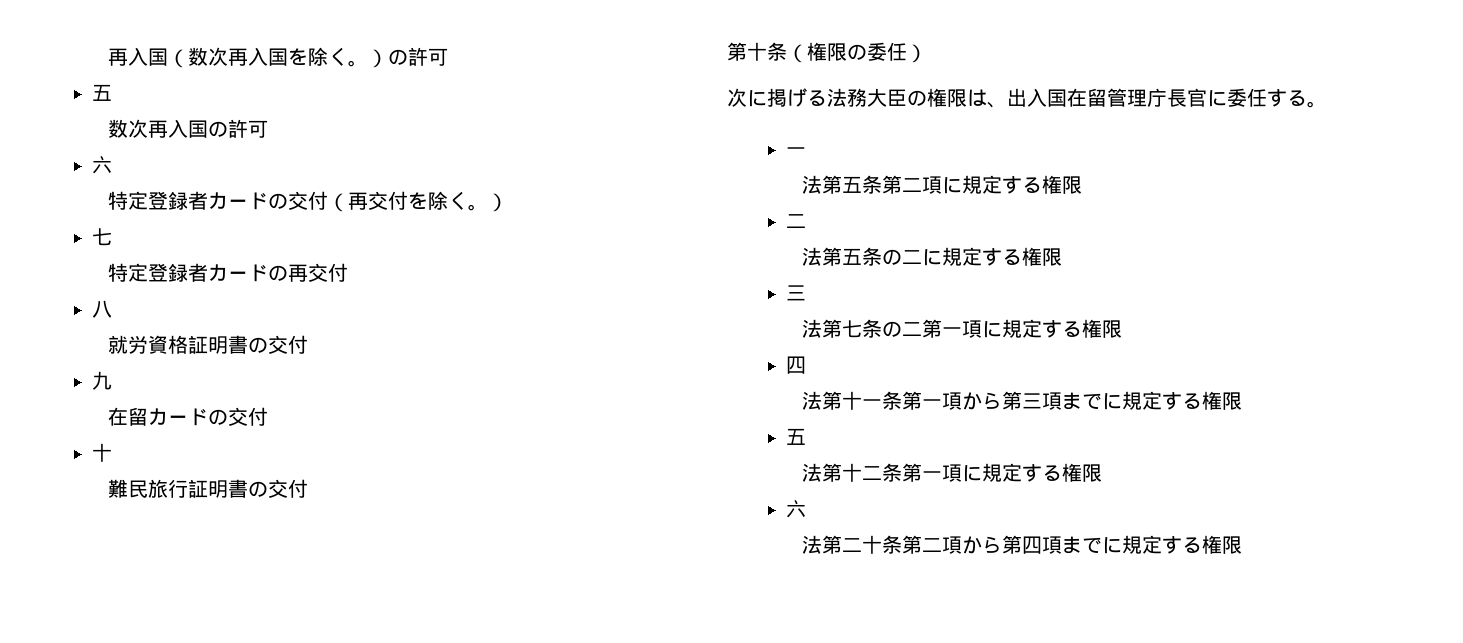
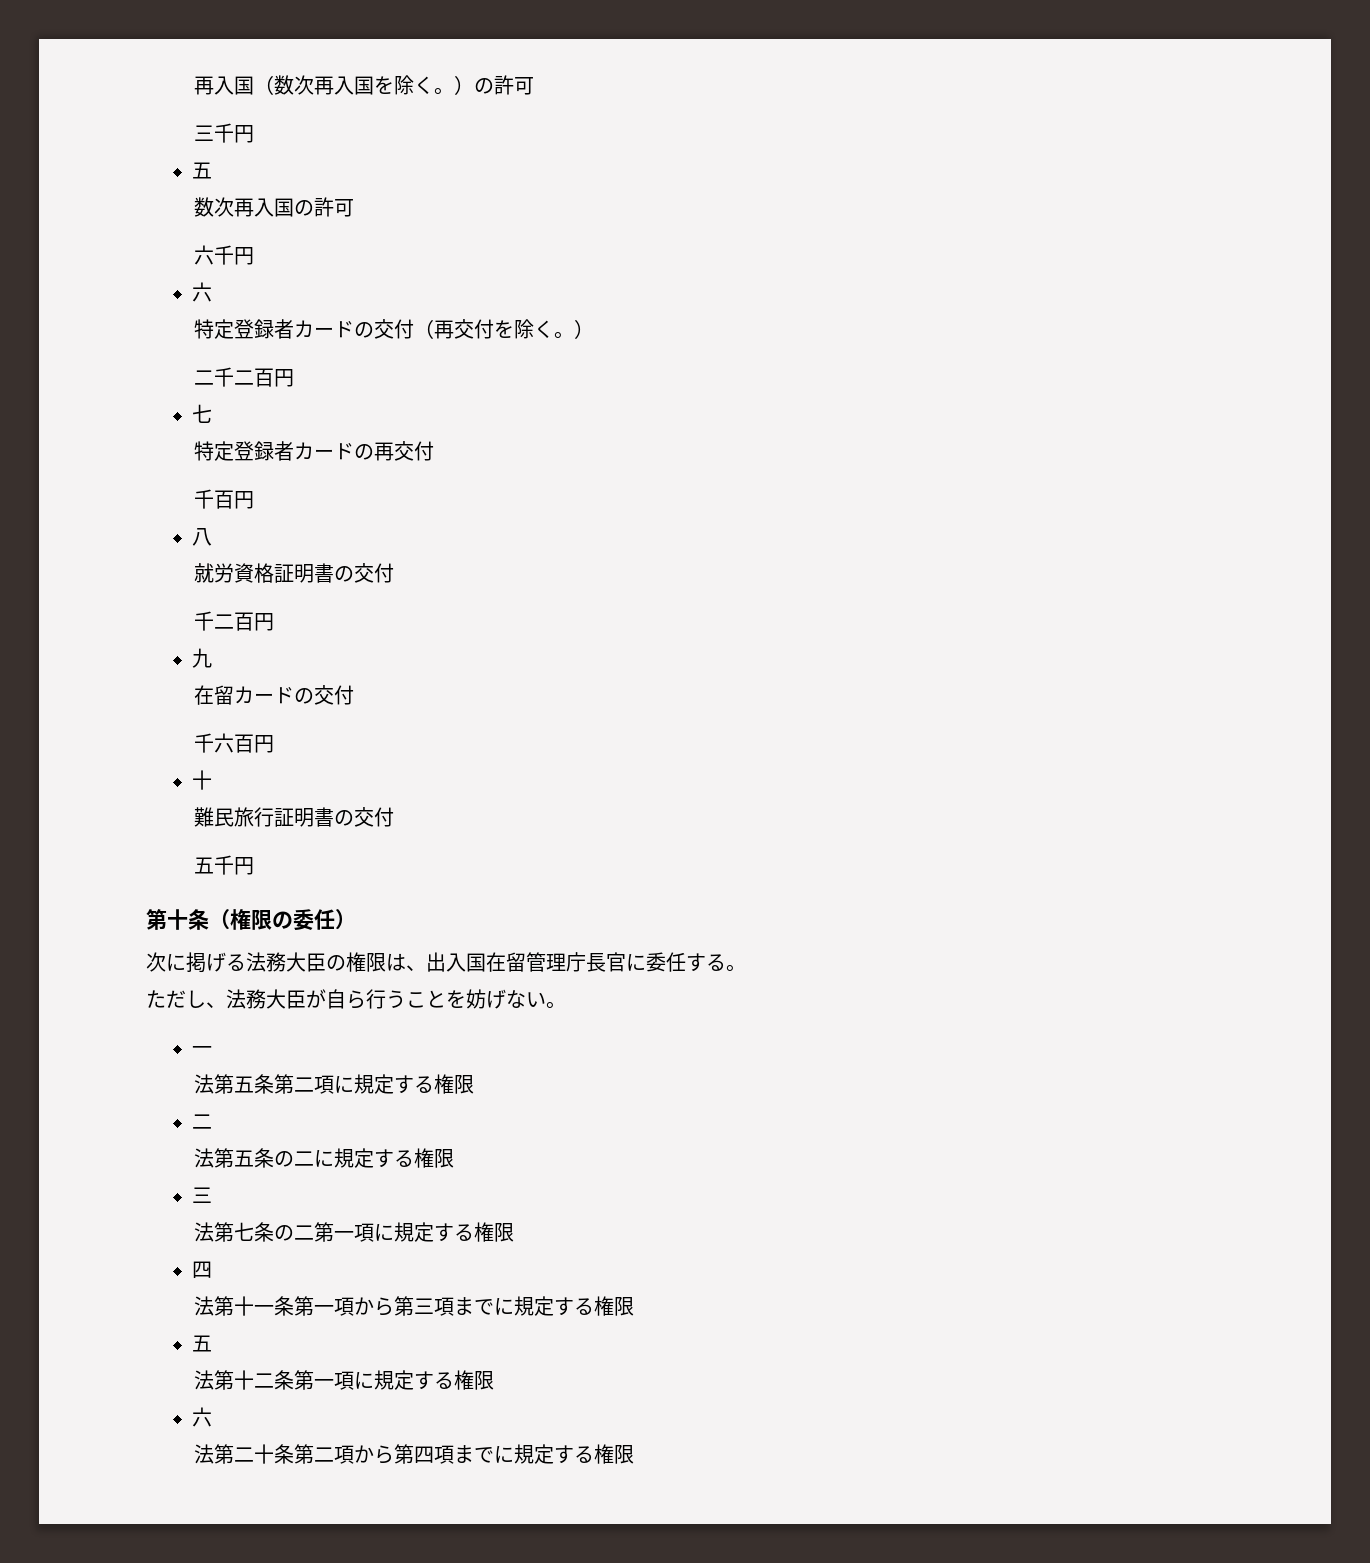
(448, 57) none -> [194,123,255,143] // 三千円
(268, 129) none -> [194,245,255,265] // 六千円
(508, 202) none -> [194,367,295,387] // 二千二百円
(348, 272) none -> [194,489,255,509] // 千百円
(308, 344) none -> [194,611,275,631] // 千二百円
(268, 416) none -> [194,733,275,753] // 千六百円
(308, 488) none -> [194,855,255,875] // 五千円
(1327, 104) none -> [146,989,566,1009] // ただし、法務大臣が自ら行うことを妨げない。

